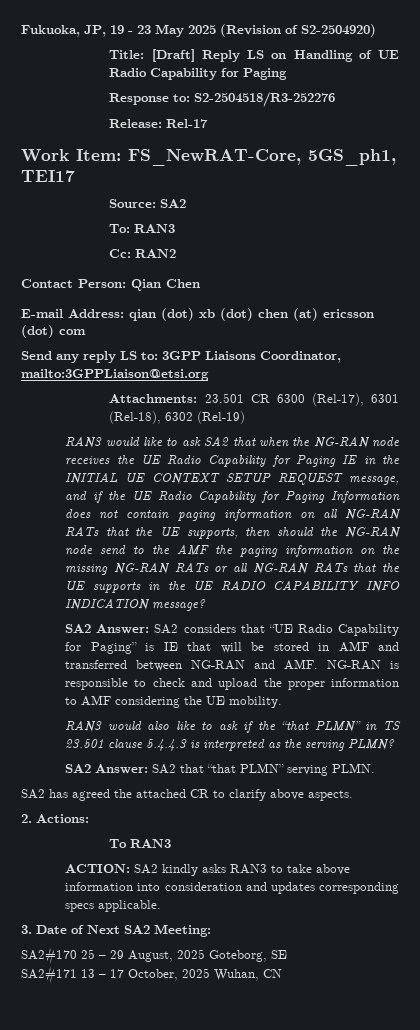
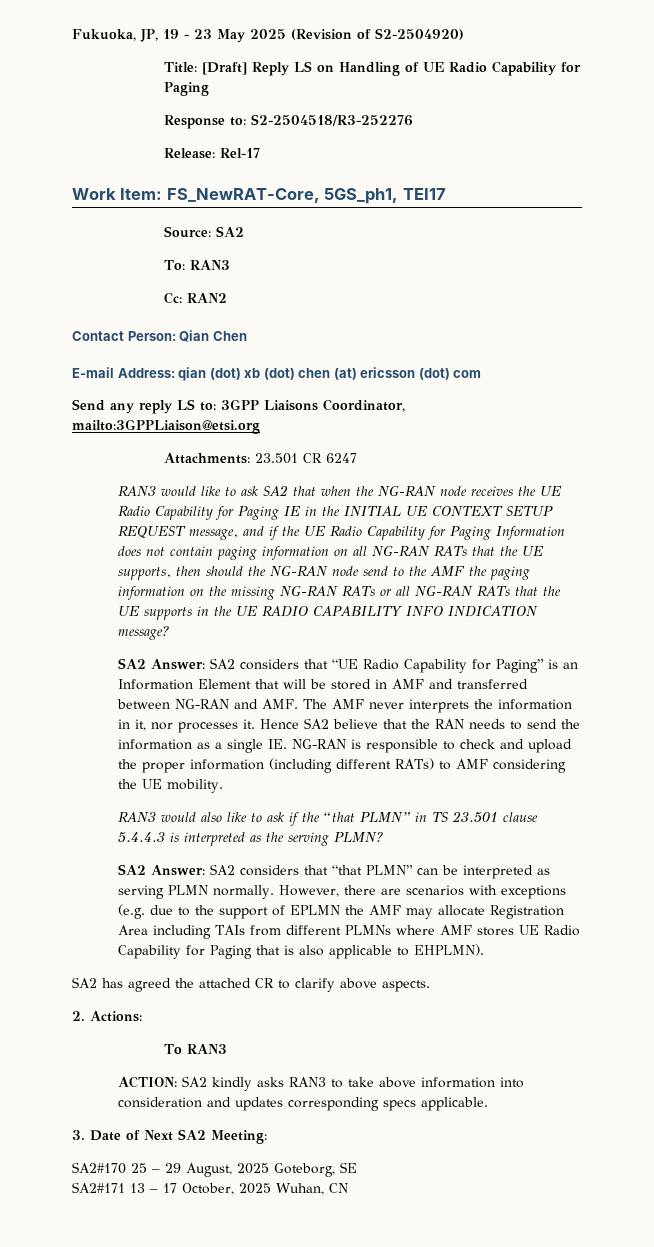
[276,393,399,406] [109,411,246,424] 6300 (Rel-17), 6301 (Rel-18), 6302 (Rel-19) -> [326,453,358,463] 6247
[163,642,178,651] IE -> [563,662,579,669] [118,679,252,690] an Information Element
(319, 664) none -> [303,699,573,713] [118,718,581,733] [118,739,288,753] The AMF never interprets the information in it, nor processes it. Hence SA2 believe that the RAN needs to send the information as a single IE.
(399, 682) none -> [269,758,435,773] (including different RATs)
(177, 769) none -> [240,865,300,876] considers
[287,763,376,776] serving PLMN. -> [417,865,551,879] [118,885,567,899] [118,904,565,919] [118,925,581,939] [118,944,485,959] can be interpreted as serving PLMN normally. However, there are scenarios with exceptions (e.g. due to the support of EPLMN the AMF may allocate Registration Area including TAIs from different PLMNs where AMF stores UE Radio Capability for Paging that is also applicable to EHPLMN).

